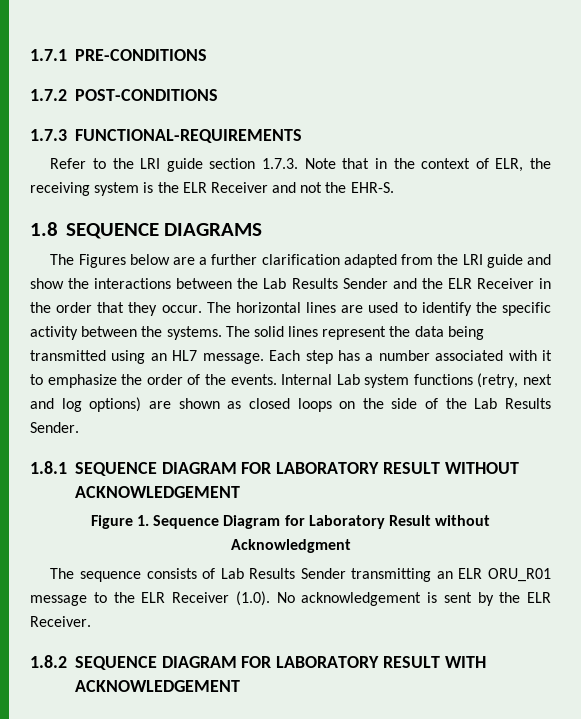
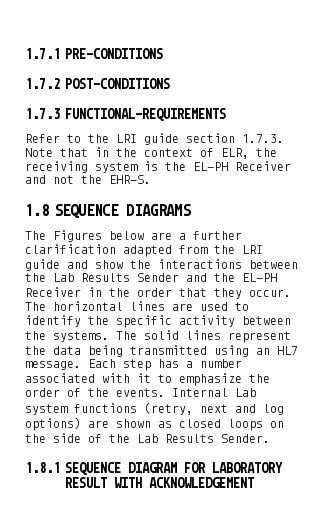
[182,182,207,193] ELR -> [193,162,228,171] EL-PH
[447,278,472,289] ELR -> [242,273,277,282] EL-PH
[445,462,520,474] [74,486,240,498] [90,515,491,529] [230,539,351,553] [50,568,551,582] [30,591,551,606] [30,616,91,627] [30,655,441,670] WITHOUT ACKNOWLEDGEMENT // Figure 1. Sequence Diagram for Laboratory Result without Acknowledgment // The sequence consists of Lab Results Sender transmitting an ELR ORU_R01 message to the ELR Receiver (1.0). No acknowledgement is sent by the ELR Receiver. // 1.8.2 SEQUENCE DIAGRAM FOR LABORATORY RESULT -> (107, 482) none

